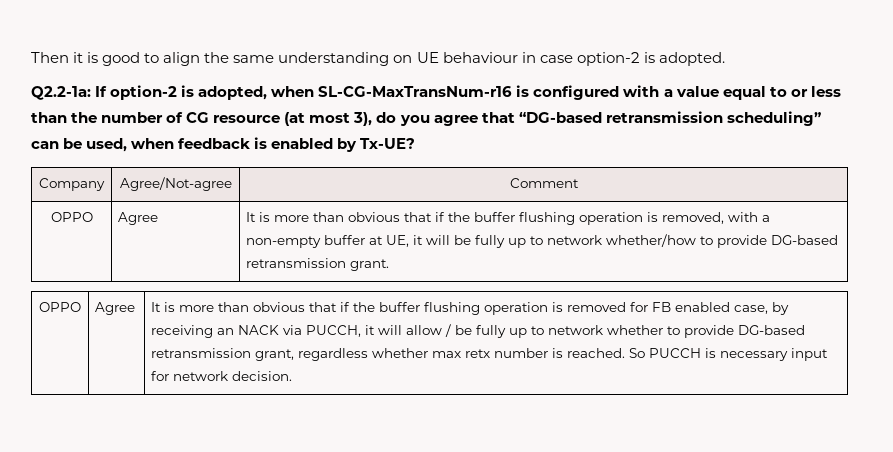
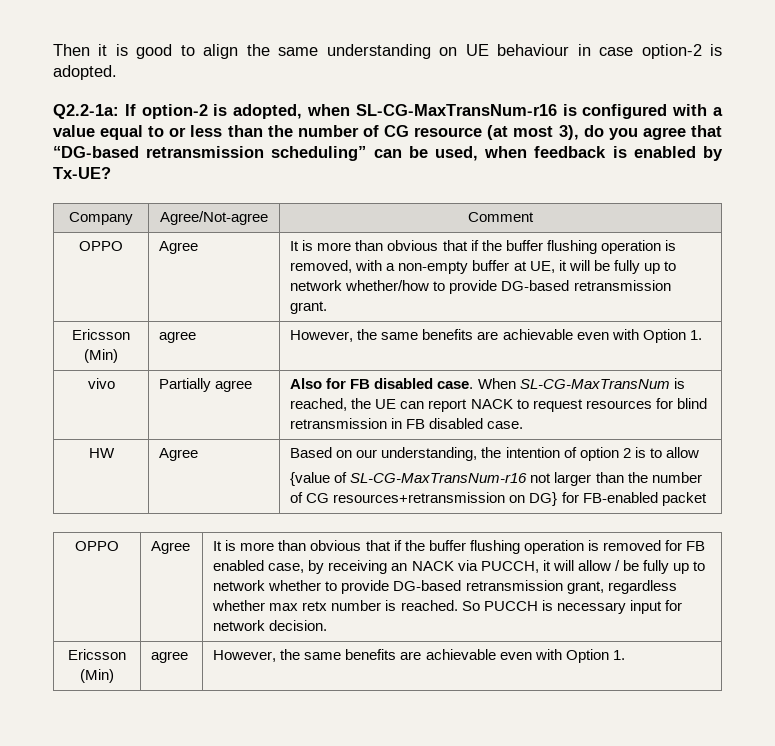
(390, 265) none -> [72,329,130,340] [84,349,118,363] [159,331,197,343] [290,329,702,343] [87,378,115,389] [159,378,253,392] [290,378,685,389] [290,398,707,412] [290,418,524,429] [88,448,115,458] [159,448,199,461] [290,447,699,461] [290,472,702,486] [290,492,707,506] // Ericsson (Min) | agree | However, the same benefits are achievable even with Option 1. // vivo | Partially agree | Also for FB disabled case. When SL-CG-MaxTransNum is reached, the UE can report NACK to request resources for blind retransmission in FB disabled case. // HW | Agree | Based on our understanding, the intention of option 2 is to allow // {value of SL-CG-MaxTransNum-r16 not larger than the number of CG resources+retransmission on DG} for FB-enabled packet
(293, 376) none -> [68,649,126,660] [80,669,114,683] [151,651,189,663] [213,649,625,663] // Ericsson (Min) | agree | However, the same benefits are achievable even with Option 1.

